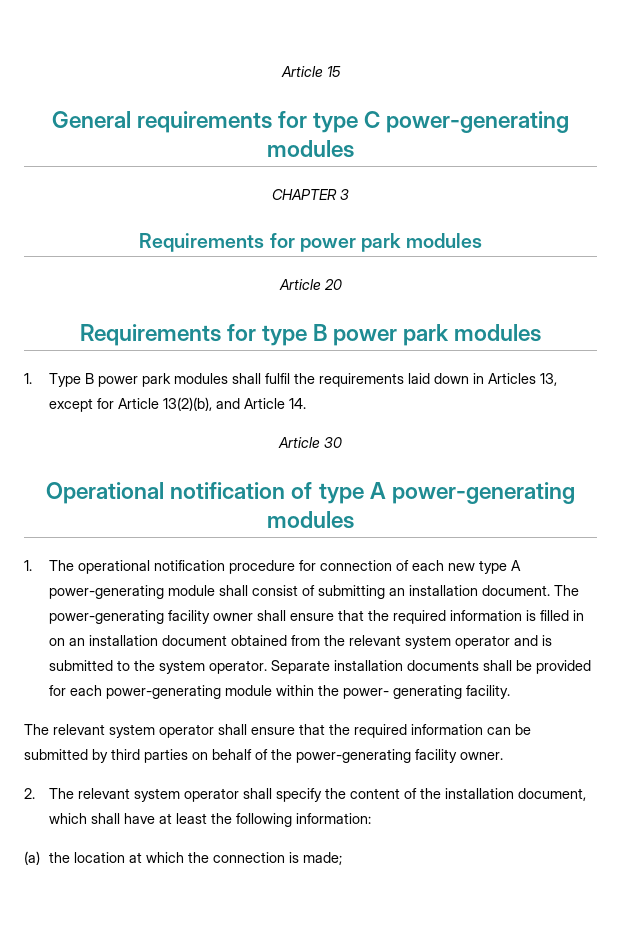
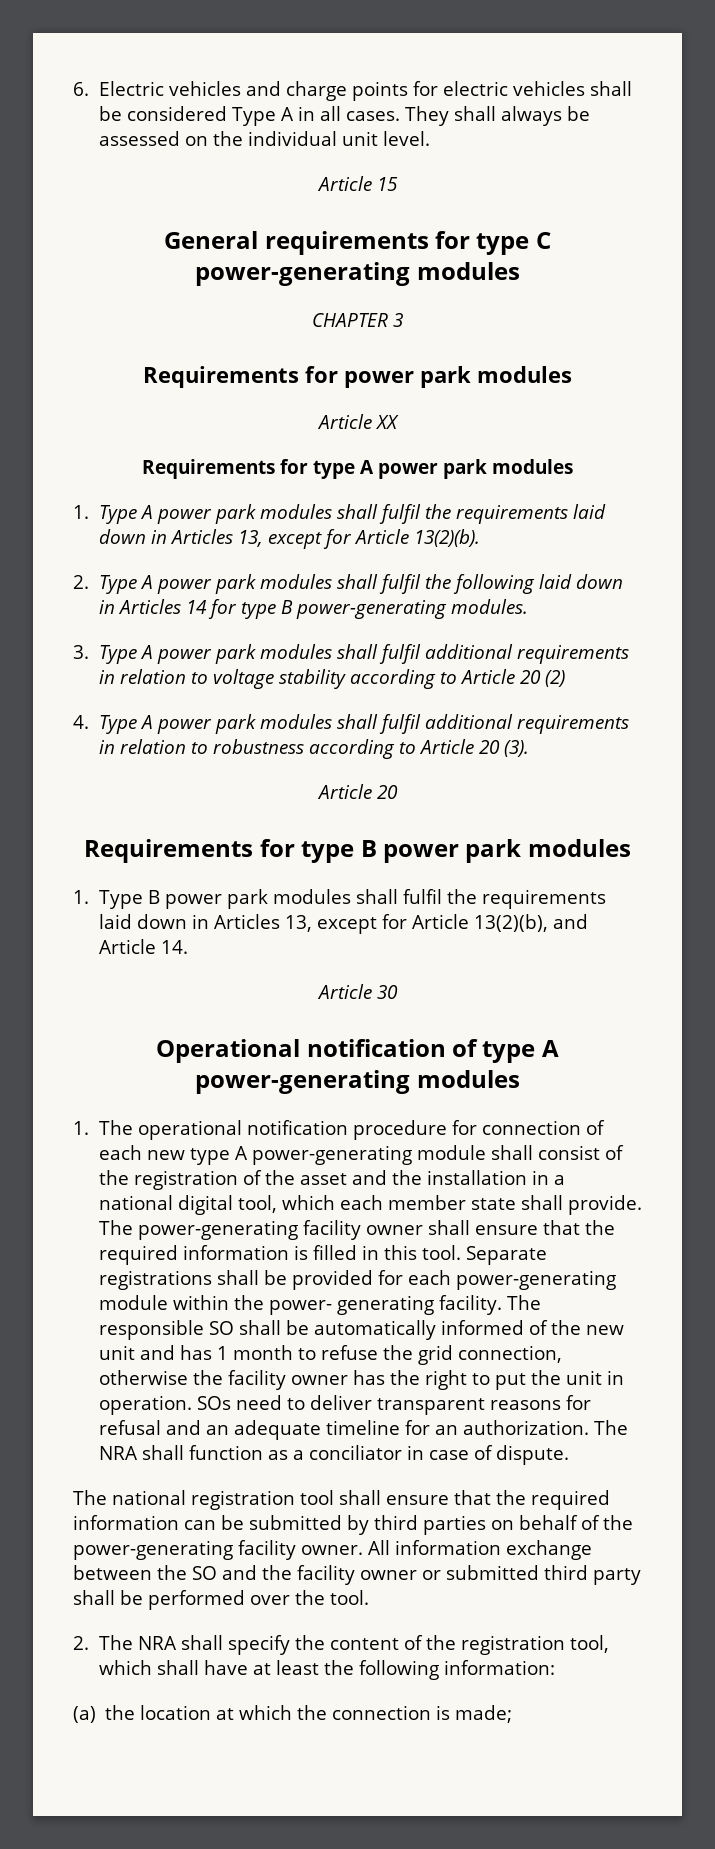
(280, 71) none -> [73,81,632,101] [98,106,590,126] [98,131,430,146] 6. Electric vehicles and charge points for electric vehicles shall be considered Type A in all cases. They shall always be assessed on the individual unit level. //
(482, 240) none -> [316,414,399,429] [142,459,573,479] [73,504,606,524] [98,529,480,549] [73,574,623,594] [98,599,528,619] [73,644,629,664] [98,669,565,689] [73,714,629,734] [98,739,529,759] // Article XX // Requirements for type A power park modules // 1. Type A power park modules shall fulfil the requirements laid down in Articles 13, except for Article 13(2)(b). // 2. Type A power park modules shall fulfil the following laid down in Articles 14 for type B power-generating modules. // 3. Type A power park modules shall fulfil additional requirements in relation to voltage stability according to Article 20 (2) // 4. Type A power park modules shall fulfil additional requirements in relation to robustness according to Article 20 (3).
[318,585,551,599] submitting an installation document. -> [98,1170,565,1190] [98,1195,642,1215] the registration of the asset and the installation in a national digital tool, which each member state shall provide.
[49,635,553,649] [49,660,480,674] on an installation document obtained from the relevant system operator and is submitted to the system operator. Separate installation documents -> [383,1245,547,1265] [98,1270,212,1290] this tool. Separate registrations
[24,724,214,738] // The relevant system operator -> [506,1295,541,1310] [98,1320,624,1340] [98,1345,562,1365] [98,1370,624,1390] [98,1395,591,1415] [98,1420,628,1440] [98,1445,569,1465] [73,1490,334,1510] The responsible SO shall be automatically informed of the new unit and has 1 month to refuse the grid connection, otherwise the facility owner has the right to put the unit in operation. SOs need to deliver transparent reasons for refusal and an adequate timeline for an authorization. The NRA shall function as a conciliator in case of dispute. // The national registration tool
(503, 756) none -> [368,1540,592,1560] [73,1565,641,1585] [73,1590,369,1610] All information exchange between the SO and the facility owner or submitted third party shall be performed over the tool.
[78,788,240,802] relevant system operator -> [137,1636,177,1650] NRA
[445,788,587,801] installation document, -> [460,1635,609,1655] registration tool,

